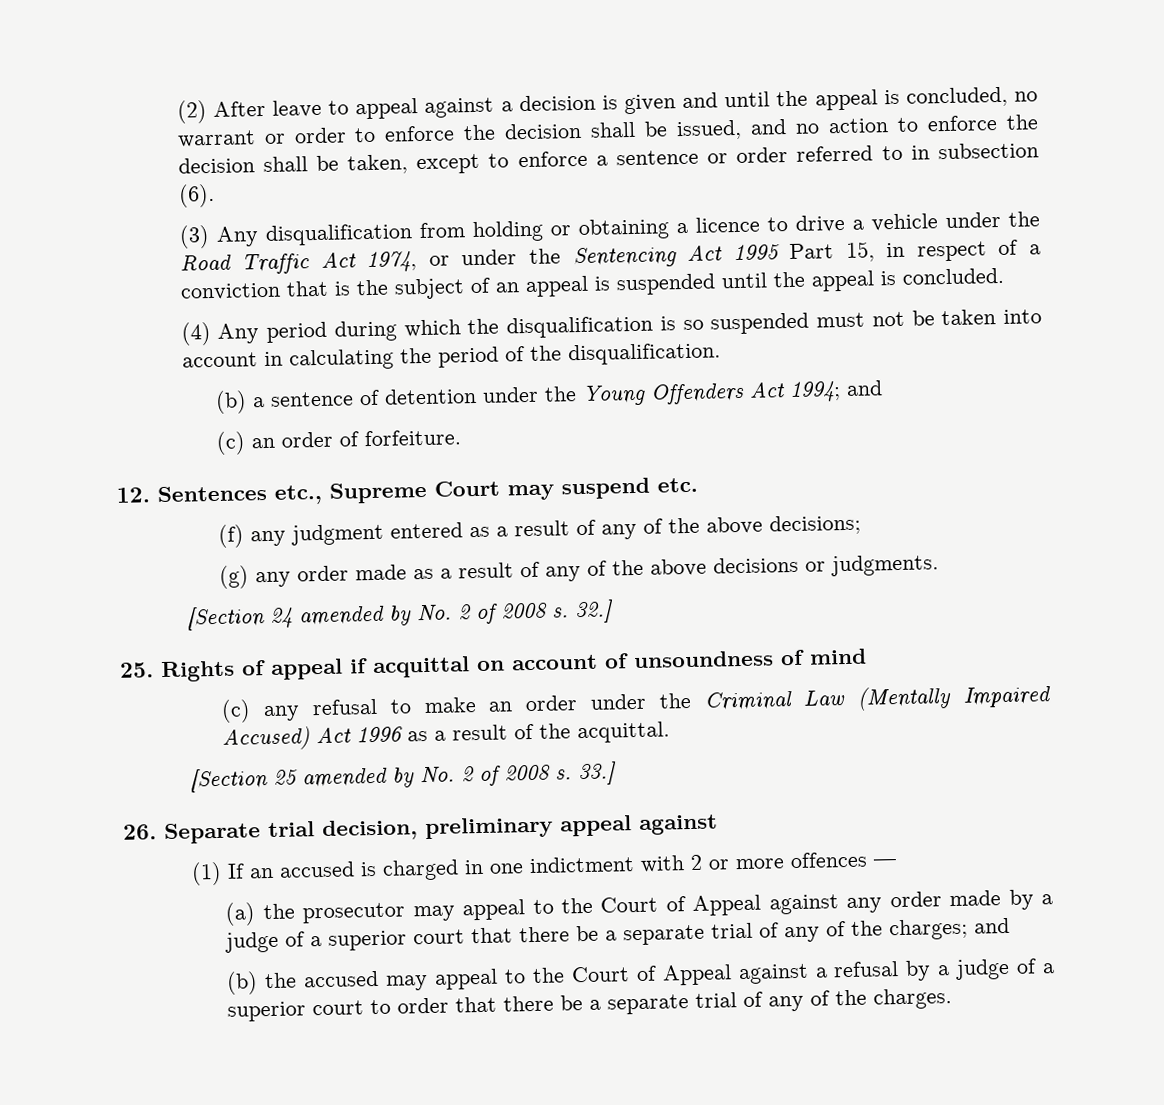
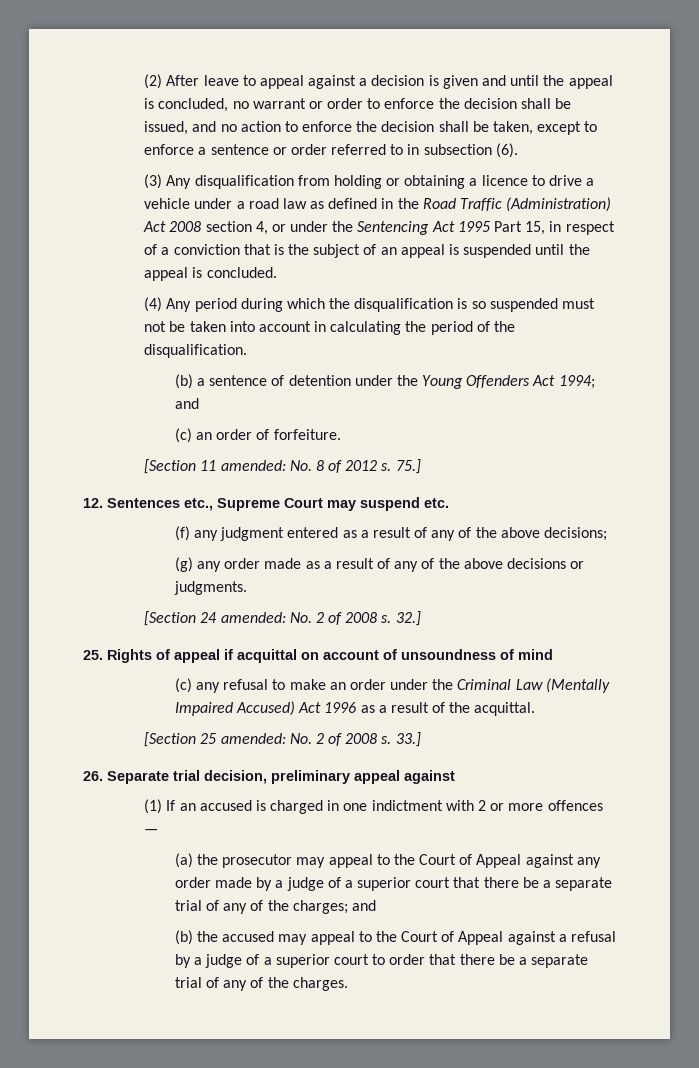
[1008,211,1041,227] [179,251,418,275] the Road Traffic Act 1974, -> [236,197,612,212] [143,221,268,235] a road law as defined in the Road Traffic (Administration) Act 2008 section 4,
(462, 438) none -> [144,459,421,474] // [Section 11 amended: No. 8 of 2012 s. 75.]
[297,605,412,626] amended by -> [220,612,286,623] amended:
[301,767,415,788] amended by -> [220,733,286,744] amended:

